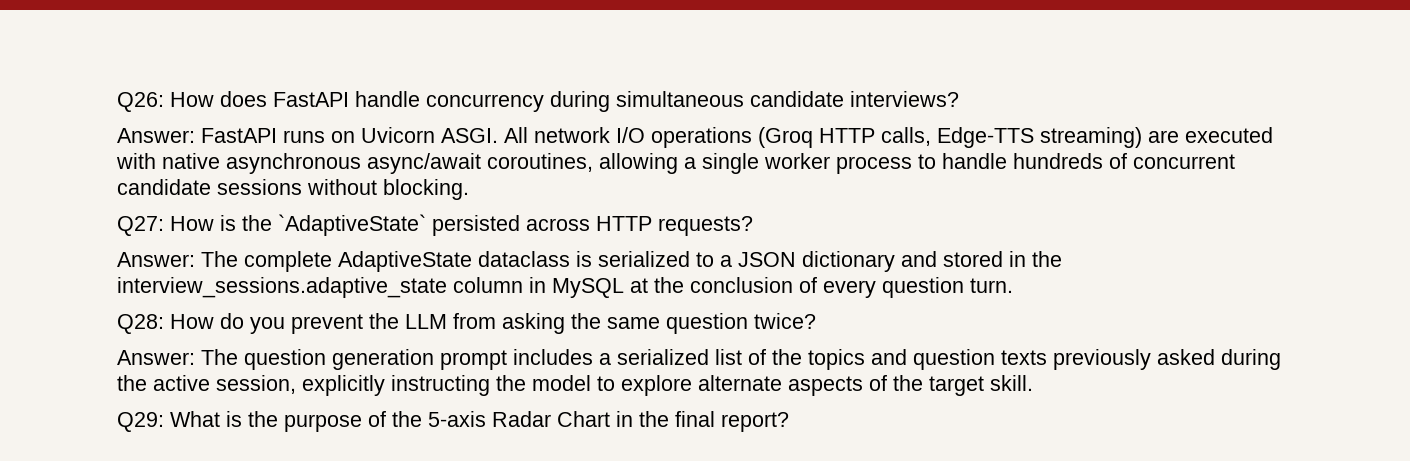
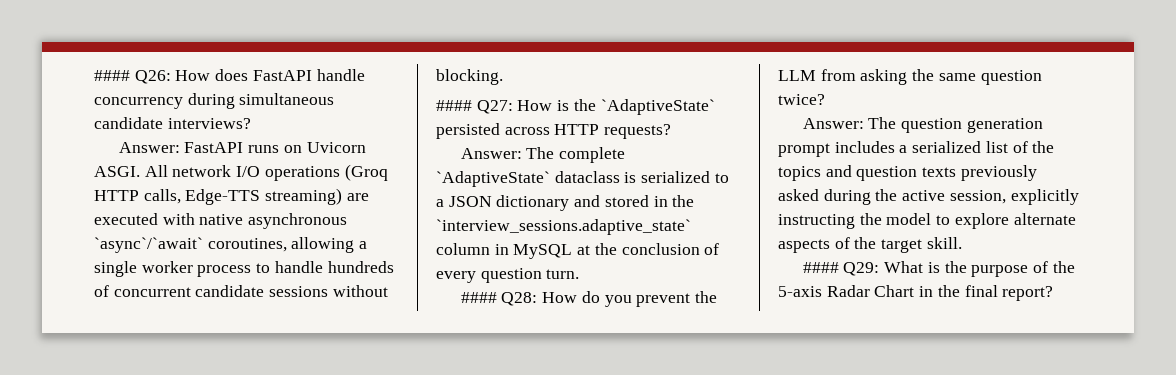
(117, 102) none -> [94,70,130,81] ####
[367,153,481,174] async/await -> [94,237,203,253] `async`/`await`
(469, 189) none -> [436,100,472,111] ####
[338,251,472,272] AdaptiveState -> [436,171,550,187] `AdaptiveState`
[117,277,447,298] interview_sessions.adaptive_state -> [436,219,691,235] `interview_sessions.adaptive_state`
(1013, 285) none -> [460,292,497,303] ####
(1033, 383) none -> [802,262,839,273] ####

